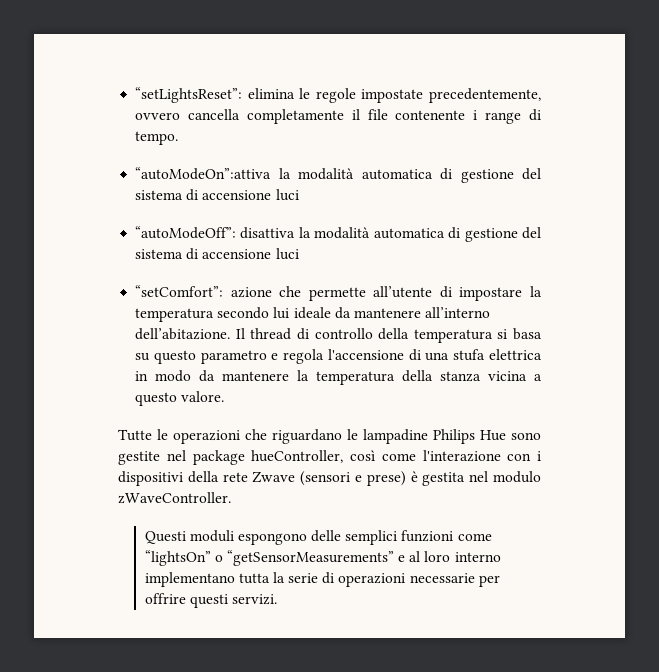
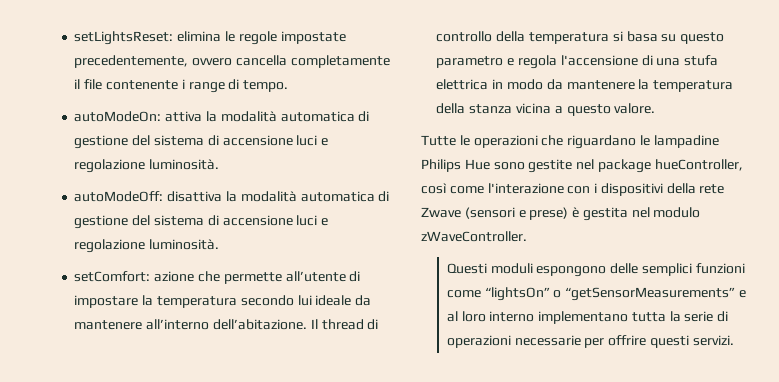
[135,87,243,103] “setLightsReset”: -> [74,31,174,45] setLightsReset:
[135,167,272,180] “autoModeOn”:attiva -> [74,111,203,122] autoModeOn: attiva
[135,226,237,239] // “autoModeOff”: -> [321,138,329,146] [74,159,220,173] [74,191,164,202] e regolazione luminosità. // autoModeOff:
[135,285,224,297] // “setComfort”: -> [321,218,329,226] [74,239,220,253] [74,271,151,282] e regolazione luminosità. // setComfort:

